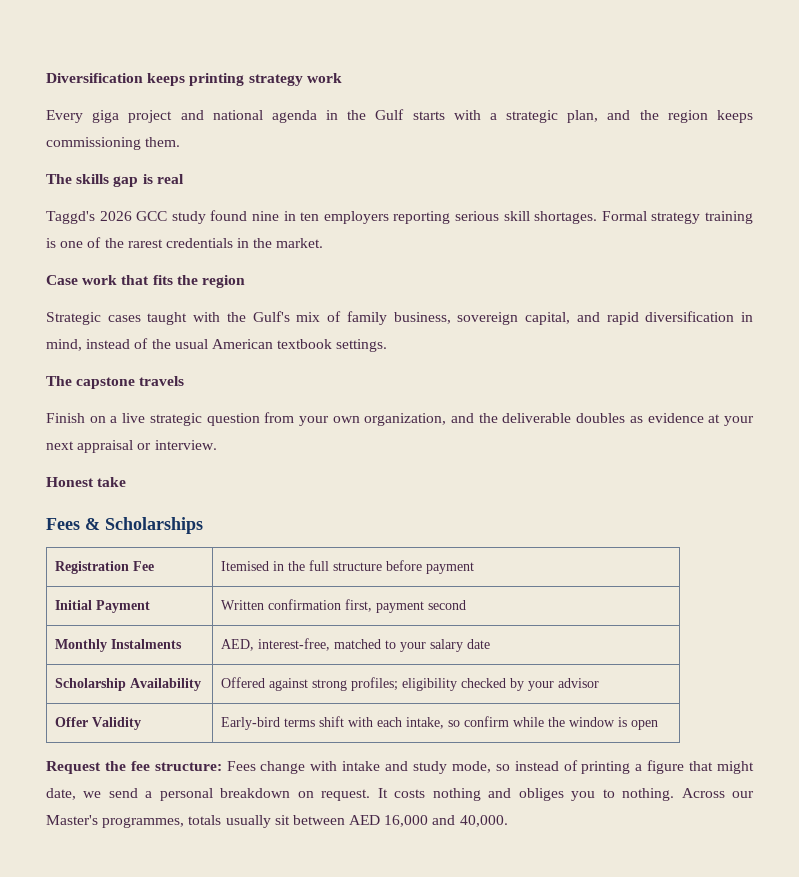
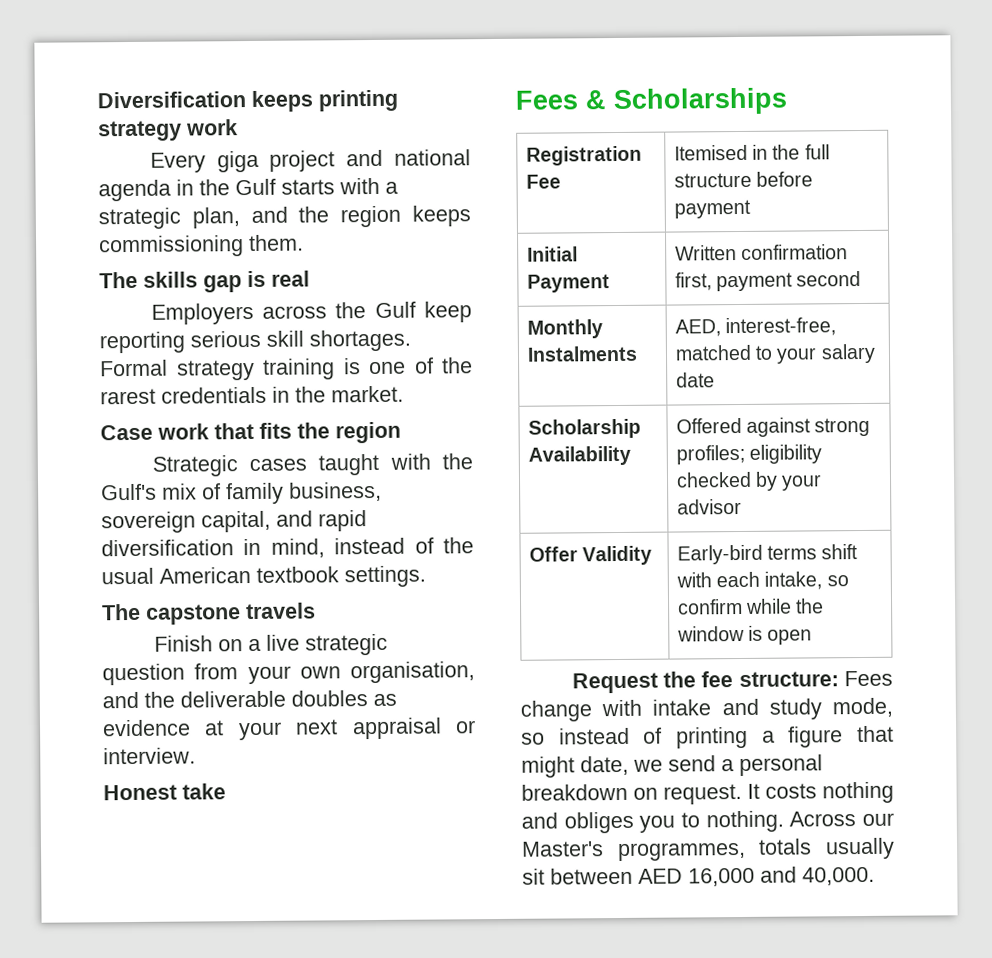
[46,210,389,224] Taggd's 2026 GCC study found nine in ten employers -> [150,301,473,325] Employers across the Gulf keep
[364,413,447,426] organization, -> [350,661,475,684] organisation,

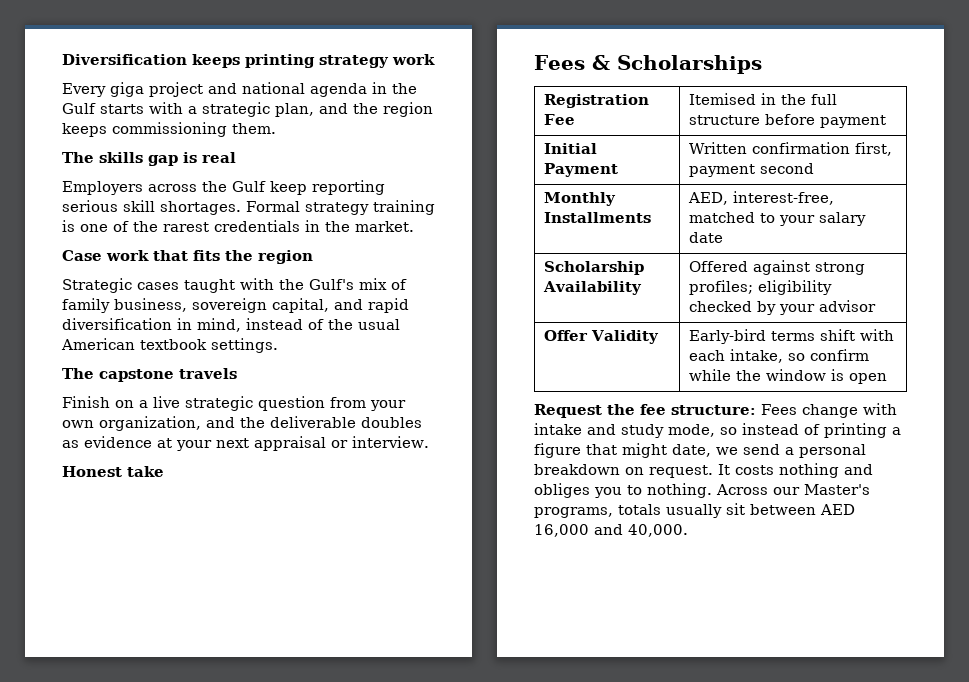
[350,661,475,684] organisation, -> [99,416,201,431] organization,
[526,345,638,362] Instalments -> [543,212,651,223] Installments
[616,841,746,862] programmes, -> [534,507,613,518] programs,

